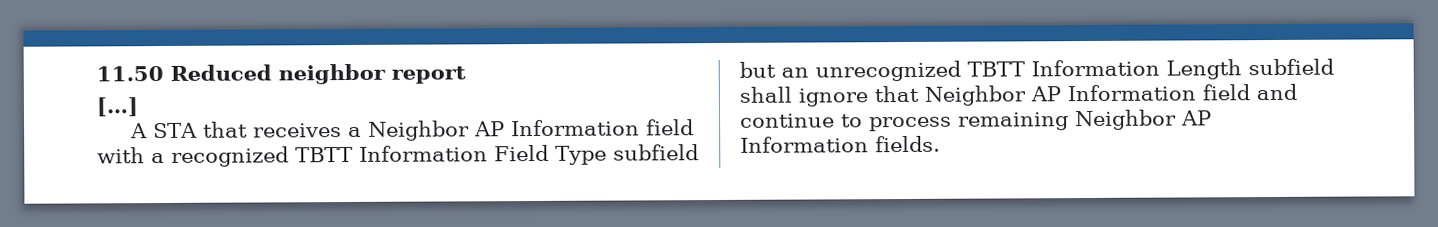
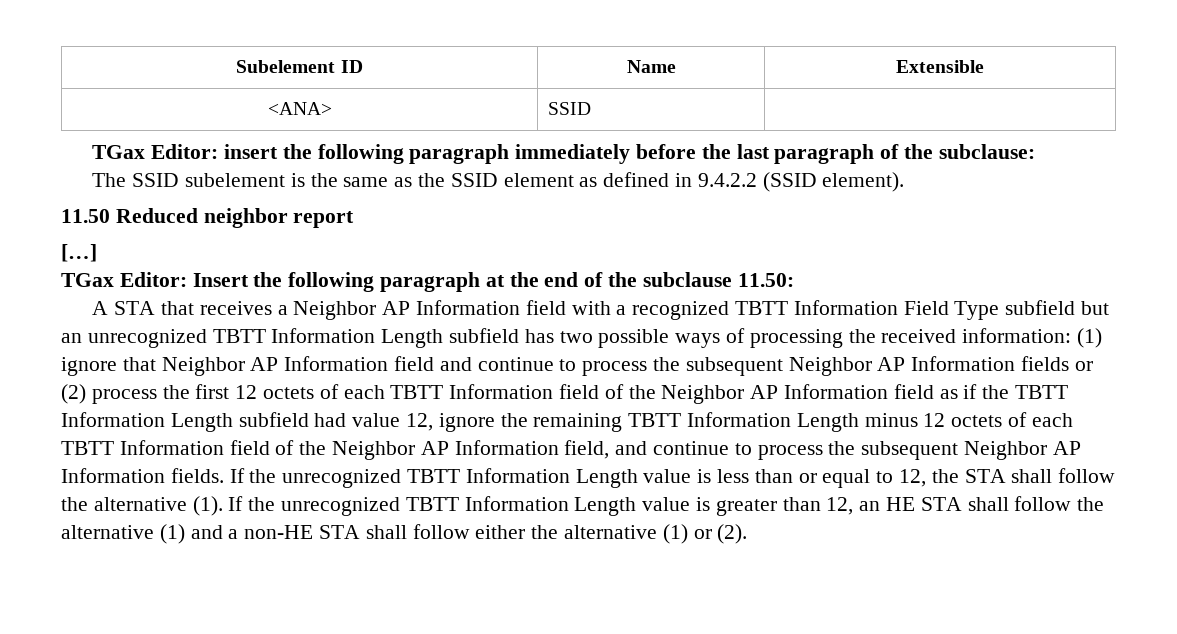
(96, 74) none -> [236,60,363,73] [626,60,676,73] [896,60,984,73] [267,102,332,115] [548,102,592,115] [92,144,1035,164] [92,172,905,192] Subelement ID | Name | Extensible // <ANA> | SSID | // TGax Editor: insert the following paragraph immediately before the last paragraph of the subclause: // The SSID subelement is the same as the SSID element as defined in 9.4.2.2 (SSID element). //
(139, 107) none -> [61,272,794,292] // TGax Editor: Insert the following paragraph at the end of the subclause 11.50:
[739,86,792,103] shall -> [524,328,1103,348] has two possible ways of processing the received information: (1)
[957,109,1212,131] [740,135,941,153] remaining Neighbor AP Information fields. -> [653,356,1093,376] [61,384,1069,404] [61,412,1073,432] [61,440,1081,460] [61,468,1116,488] [61,496,1105,516] [61,524,748,544] the subsequent Neighbor AP Information fields or (2) process the first 12 octets of each TBTT Information field of the Neighbor AP Information field as if the TBTT Information Length subfield had value 12, ignore the remaining TBTT Information Length minus 12 octets of each TBTT Information field of the Neighbor AP Information field, and continue to process the subsequent Neighbor AP Information fields. If the unrecognized TBTT Information Length value is less than or equal to 12, the STA shall follow the alternative (1). If the unrecognized TBTT Information Length value is greater than 12, an HE STA shall follow the alternative (1) and a non-HE STA shall follow either the alternative (1) or (2).

